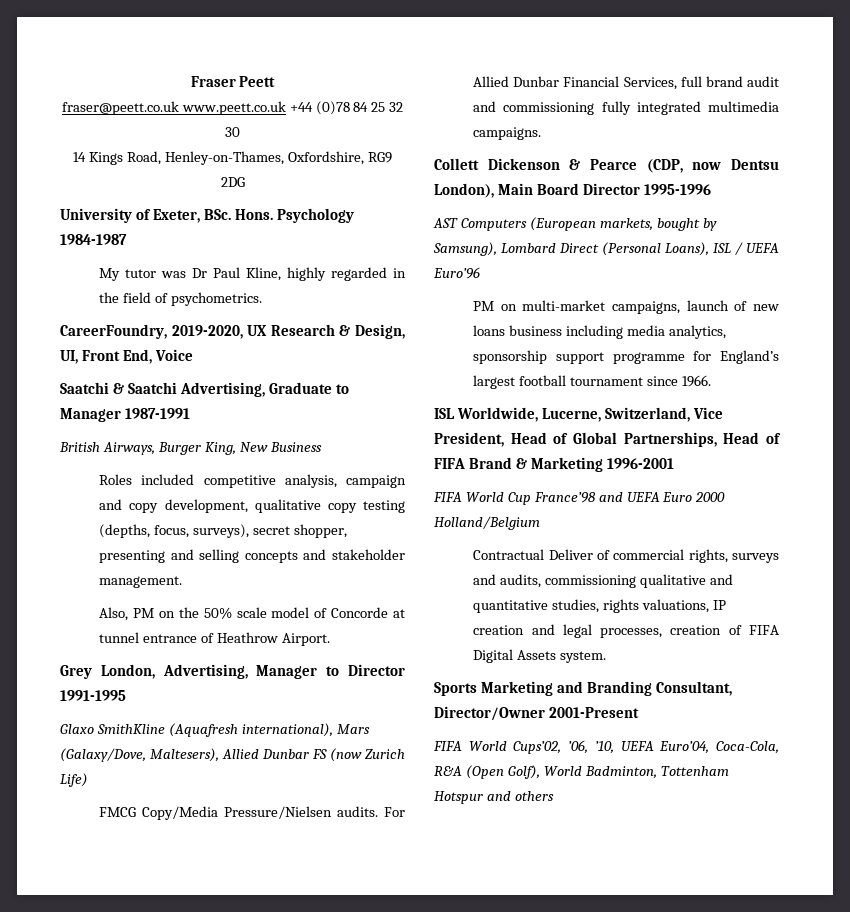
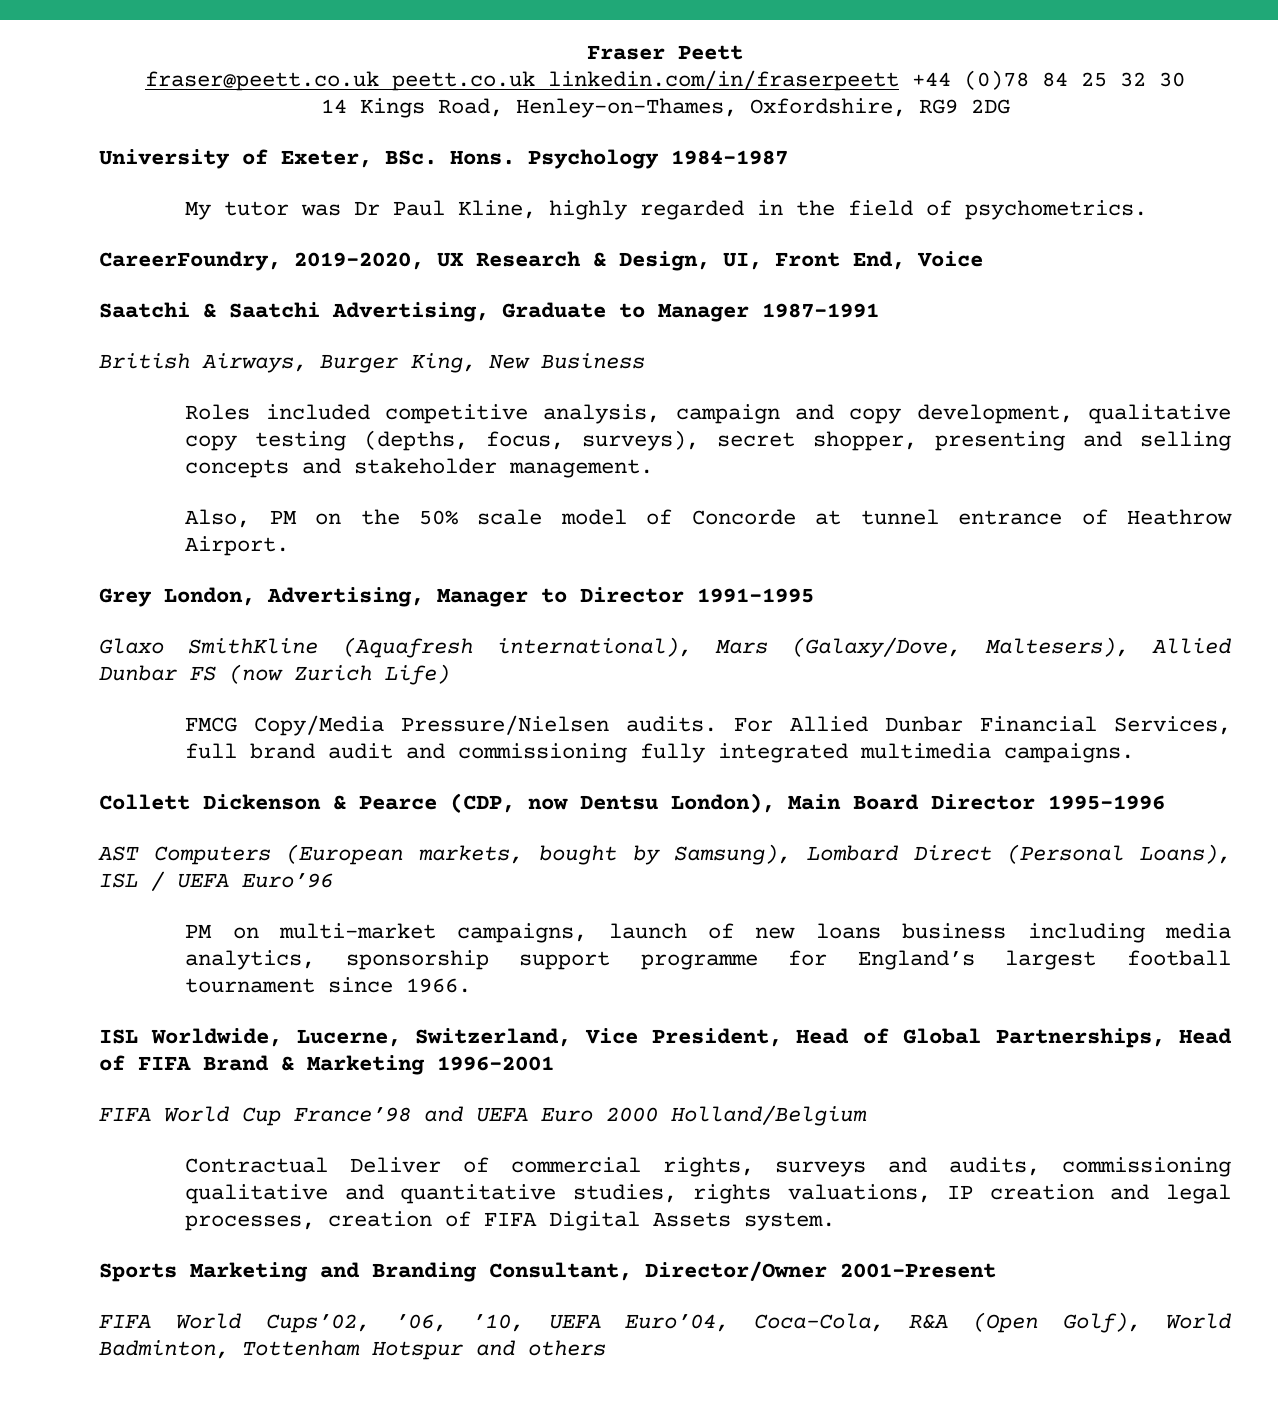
[181,101,286,115] www.peett.co.uk -> [392,70,899,91] peett.co.uk linkedin.com/in/fraserpeett

